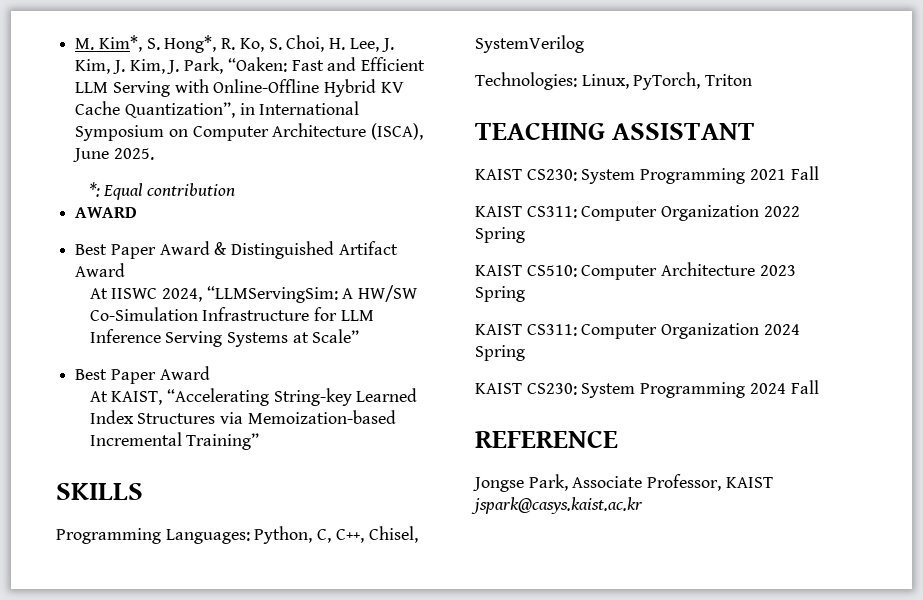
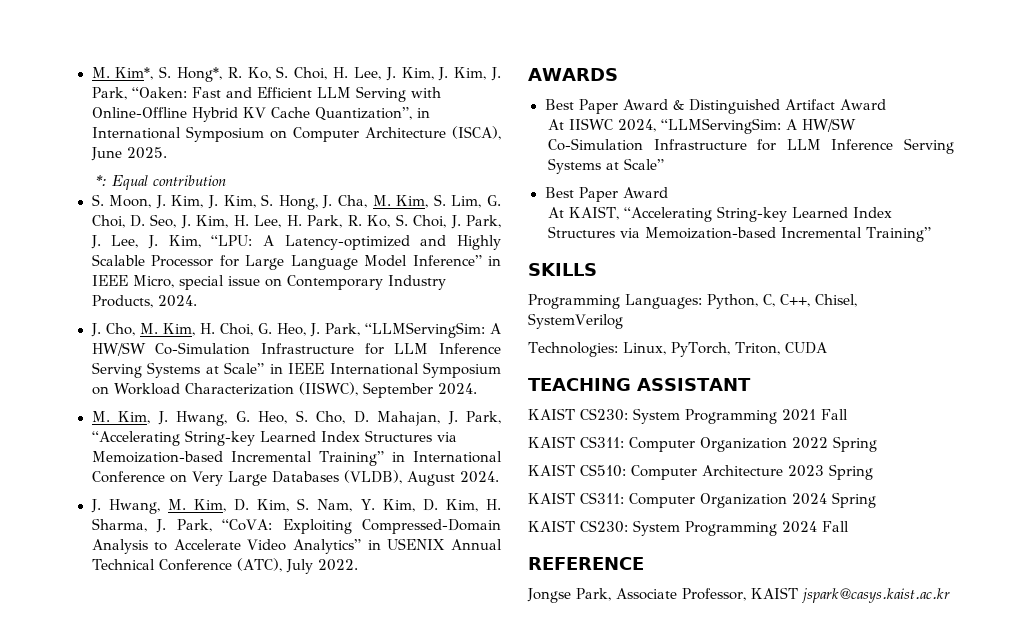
[75,207,138,218] AWARD -> [91,194,501,210] [91,214,502,229] [90,235,501,250] [91,254,501,270] [91,275,446,290] [91,295,197,308] [90,322,501,338] [91,342,501,356] [91,362,501,378] [91,382,478,398] [91,410,501,426] [91,430,457,446] [91,451,502,466] [91,470,500,486] [90,498,501,514] [91,518,502,534] [91,538,503,554] [91,558,359,574] [528,68,618,81] S. Moon, J. Kim, J. Kim, S. Hong, J. Cha, M. Kim, S. Lim, G. Choi, D. Seo, J. Kim, H. Lee, H. Park, R. Ko, S. Choi, J. Park, J. Lee, J. Kim, “LPU: A Latency-optimized and Highly Scalable Processor for Large Language Model Inference” in IEEE Micro, special issue on Contemporary Industry Products, 2024. // J. Cho, M. Kim, H. Choi, G. Heo, J. Park, “LLMServingSim: A HW/SW Co-Simulation Infrastructure for LLM Inference Serving Systems at Scale” in IEEE International Symposium on Workload Characterization (IISWC), September 2024. // M. Kim, J. Hwang, G. Heo, S. Cho, D. Mahajan, J. Park, “Accelerating String-key Learned Index Structures via Memoization-based Incremental Training” in International Conference on Very Large Databases (VLDB), August 2024. // J. Hwang, M. Kim, D. Kim, S. Nam, Y. Kim, D. Kim, H. Sharma, J. Park, “CoVA: Exploiting Compressed-Domain Analysis to Accelerate Video Analytics” in USENIX Annual Technical Conference (ATC), July 2022. // AWARDS
[705,74,753,86] Triton -> [734,342,827,355] Triton, CUDA

